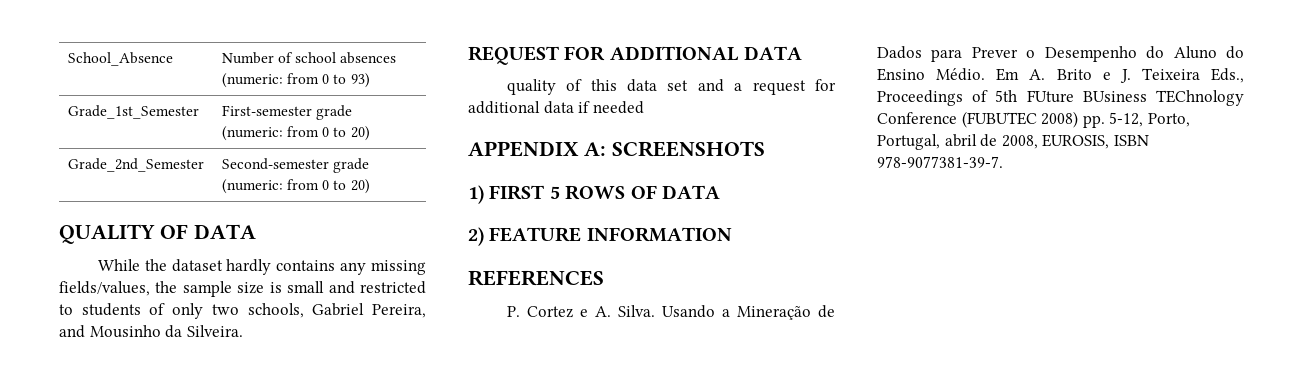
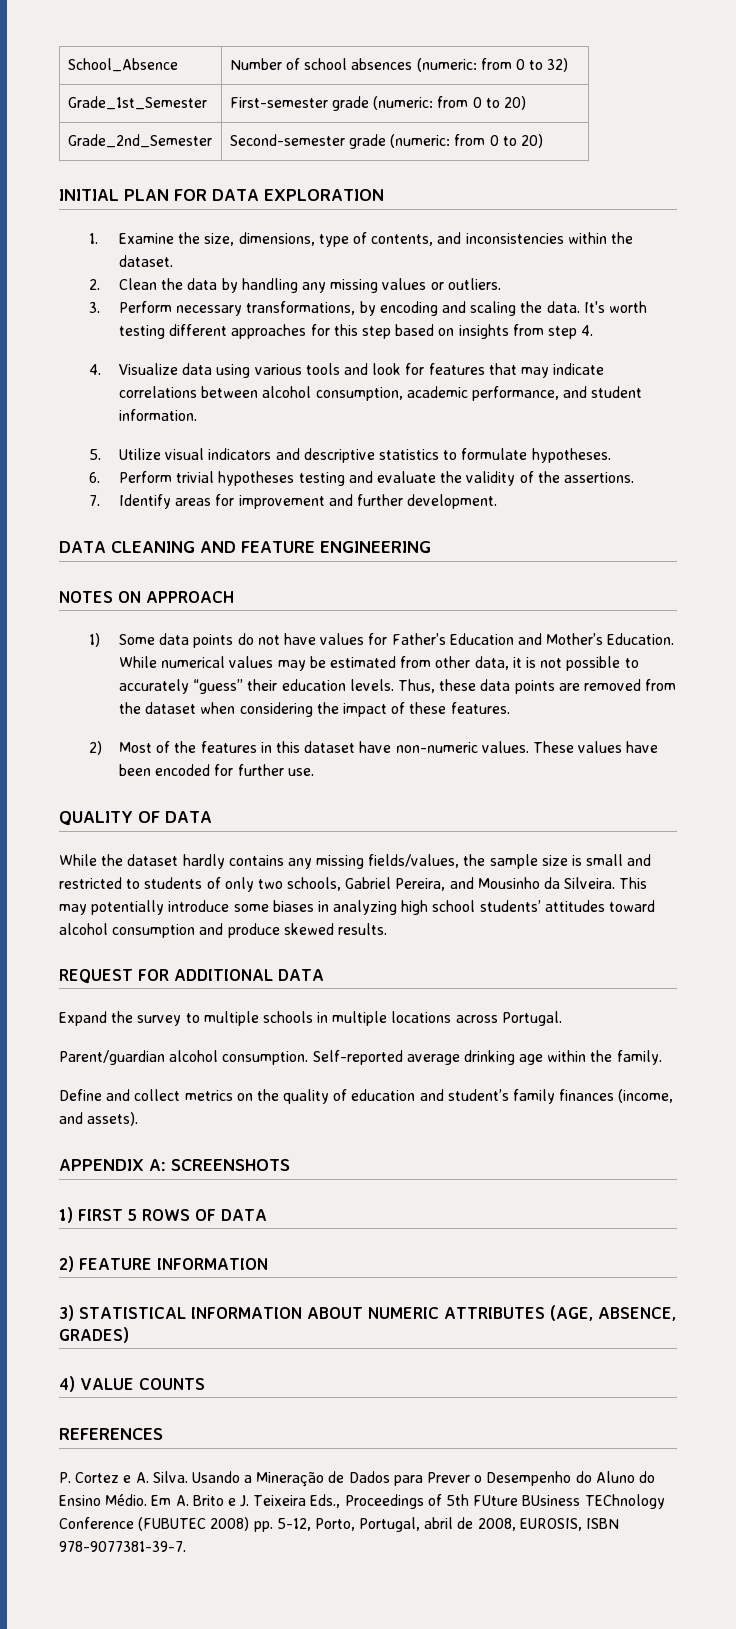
[350,73,370,88] 93) -> [547,58,569,72] 32)
(370, 186) none -> [59,189,384,201] [89,232,633,247] [119,255,174,267] [89,278,501,293] [89,301,647,316] [119,324,594,339] [89,363,605,378] [119,386,643,401] [119,409,198,421] [89,448,611,463] [89,471,634,486] [89,494,498,509] [59,541,431,553] [59,591,234,603] [89,633,675,648] [119,656,639,671] [119,679,677,694] [119,702,510,717] [89,741,659,755] [119,764,314,776] // INITIAL PLAN FOR DATA EXPLORATION // 1. Examine the size, dimensions, type of contents, and inconsistencies within the dataset. // 2. Clean the data by handling any missing values or outliers. // 3. Perform necessary transformations, by encoding and scaling the data. It's worth testing different approaches for this step based on insights from step 4. // 4. Visualize data using various tools and look for features that may indicate correlations between alcohol consumption, academic performance, and student information. // 5. Utilize visual indicators and descriptive statistics to formulate hypotheses. // 6. Perform trivial hypotheses testing and evaluate the validity of the assertions. // 7. Identify areas for improvement and further development. // DATA CLEANING AND FEATURE ENGINEERING // NOTES ON APPROACH // 1) Some data points do not have values for Father’s Education and Mother’s Education. While numerical values may be estimated from other data, it is not possible to accurately “guess” their education levels. Thus, these data points are removed from the dataset when considering the impact of these features. // 2) Most of the features in this dataset have non-numeric values. These values have been encoded for further use.
[468,46,803,65] [506,79,836,95] [468,101,644,114] // REQUEST FOR ADDITIONAL DATA // quality of this data set and a request for additional data if needed -> [619,877,648,889] [59,900,656,915] [59,923,387,938] [59,969,324,984] [59,1011,562,1026] [59,1050,662,1065] [59,1089,674,1104] [59,1112,139,1126] This may potentially introduce some biases in analyzing high school students’ attitudes toward alcohol consumption and produce skewed results. // REQUEST FOR ADDITIONAL DATA // Expand the survey to multiple schools in multiple locations across Portugal. // Parent/guardian alcohol consumption. Self-reported average drinking age within the family. // Define and collect metrics on the quality of education and student’s family finances (income, and assets).
(732, 234) none -> [59,1305,676,1321] [59,1327,129,1343] [59,1376,205,1392] // 3) STATISTICAL INFORMATION ABOUT NUMERIC ATTRIBUTES (AGE, ABSENCE, GRADES) // 4) VALUE COUNTS

